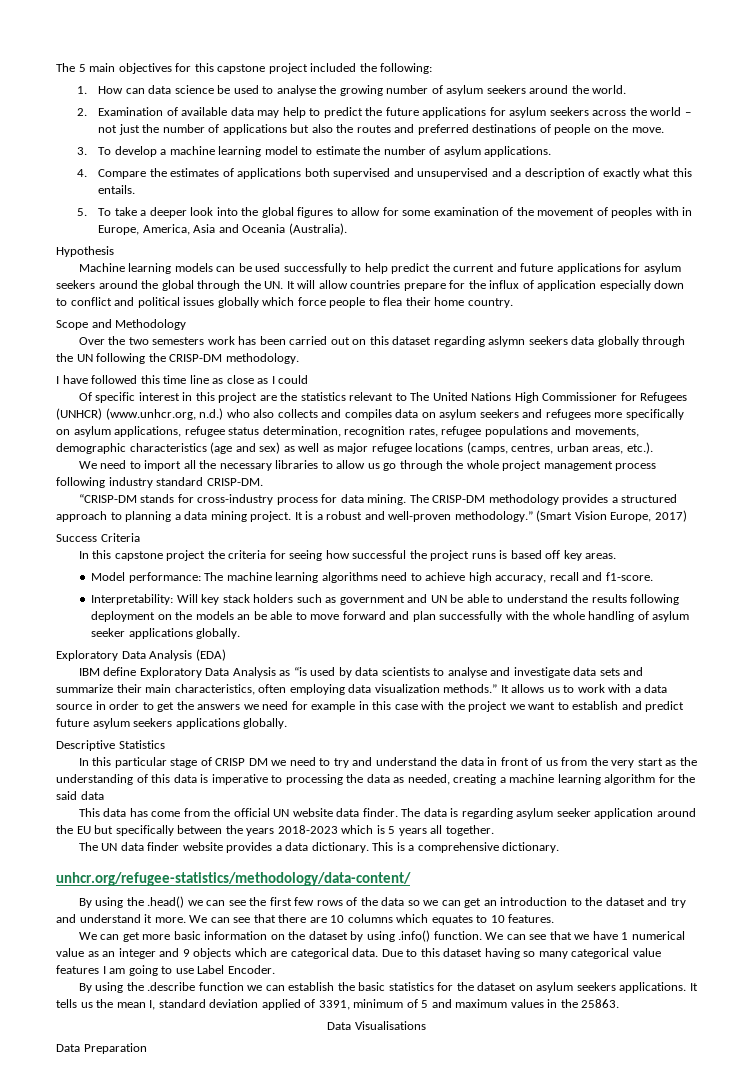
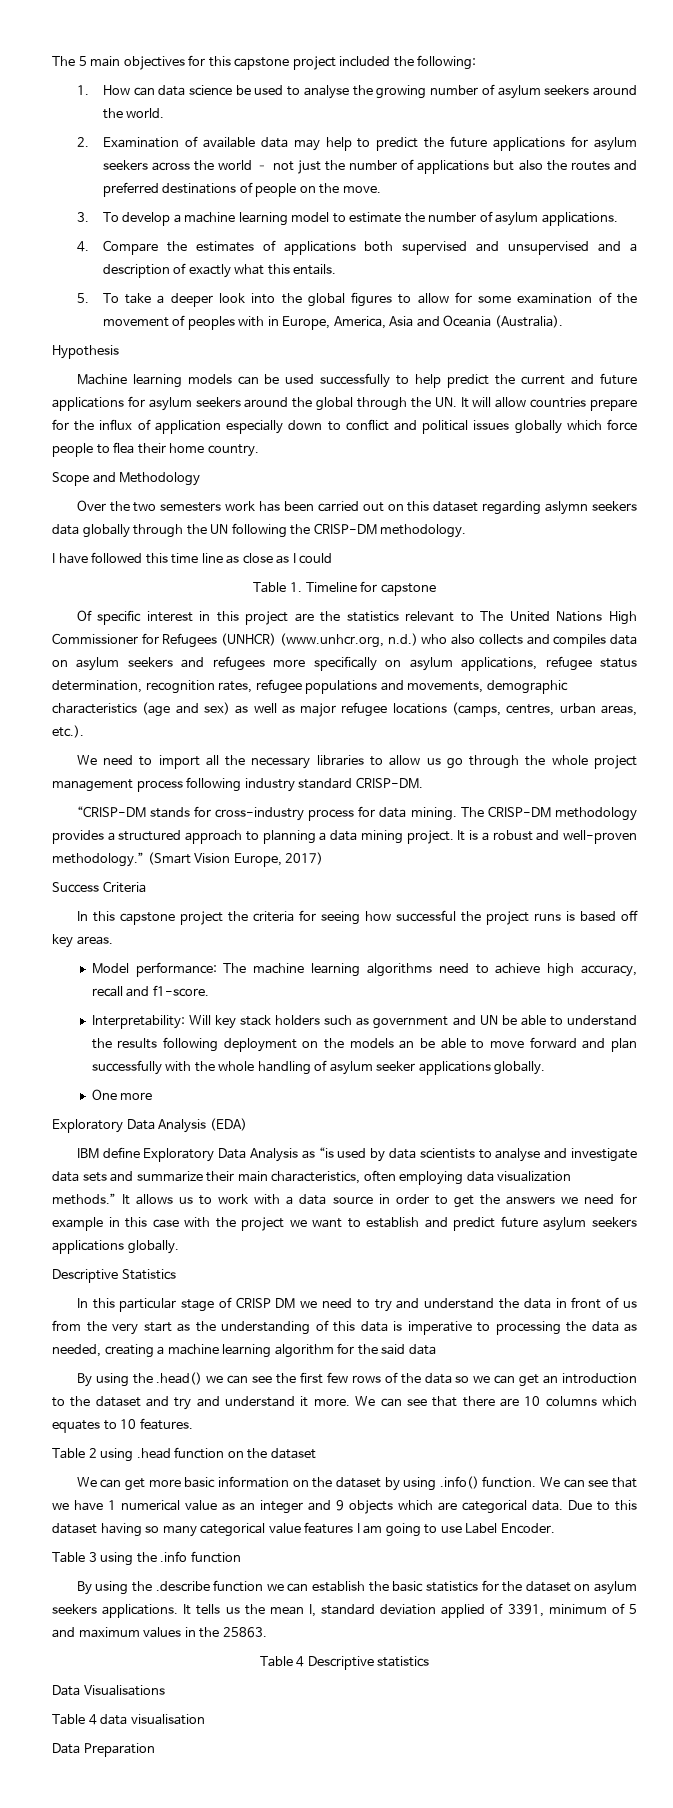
(309, 379) none -> [253,581,436,596] // Table 1. Timeline for capstone
(241, 633) none -> [91,1089,153,1100] // One more
[78,808,696,819] [56,825,494,836] [78,842,560,853] [56,872,411,886] // This data has come from the official UN website data finder. The data is regarding asylum seeker application around the EU but specifically between the years 2018-2023 which is 5 years all together. // The UN data finder website provides a data dictionary. This is a comprehensive dictionary. // unhcr.org/refugee-statistics/methodology/data-content/ -> (436, 1349) none
(555, 918) none -> [52,1447,316,1462] // Table 2 using .head function on the dataset
(275, 969) none -> [52,1551,241,1566] // Table 3 using the .info function
[327,1021,426,1030] Data Visualisations -> [259,1656,430,1670] [52,1685,165,1696] [52,1714,205,1725] Table 4 Descriptive statistics // Data Visualisations // Table 4 data visualisation

